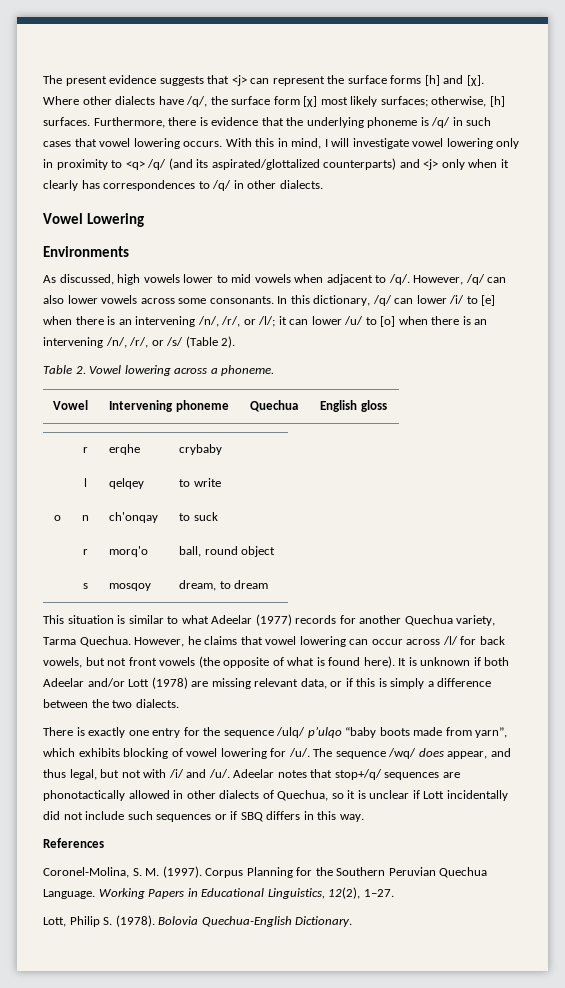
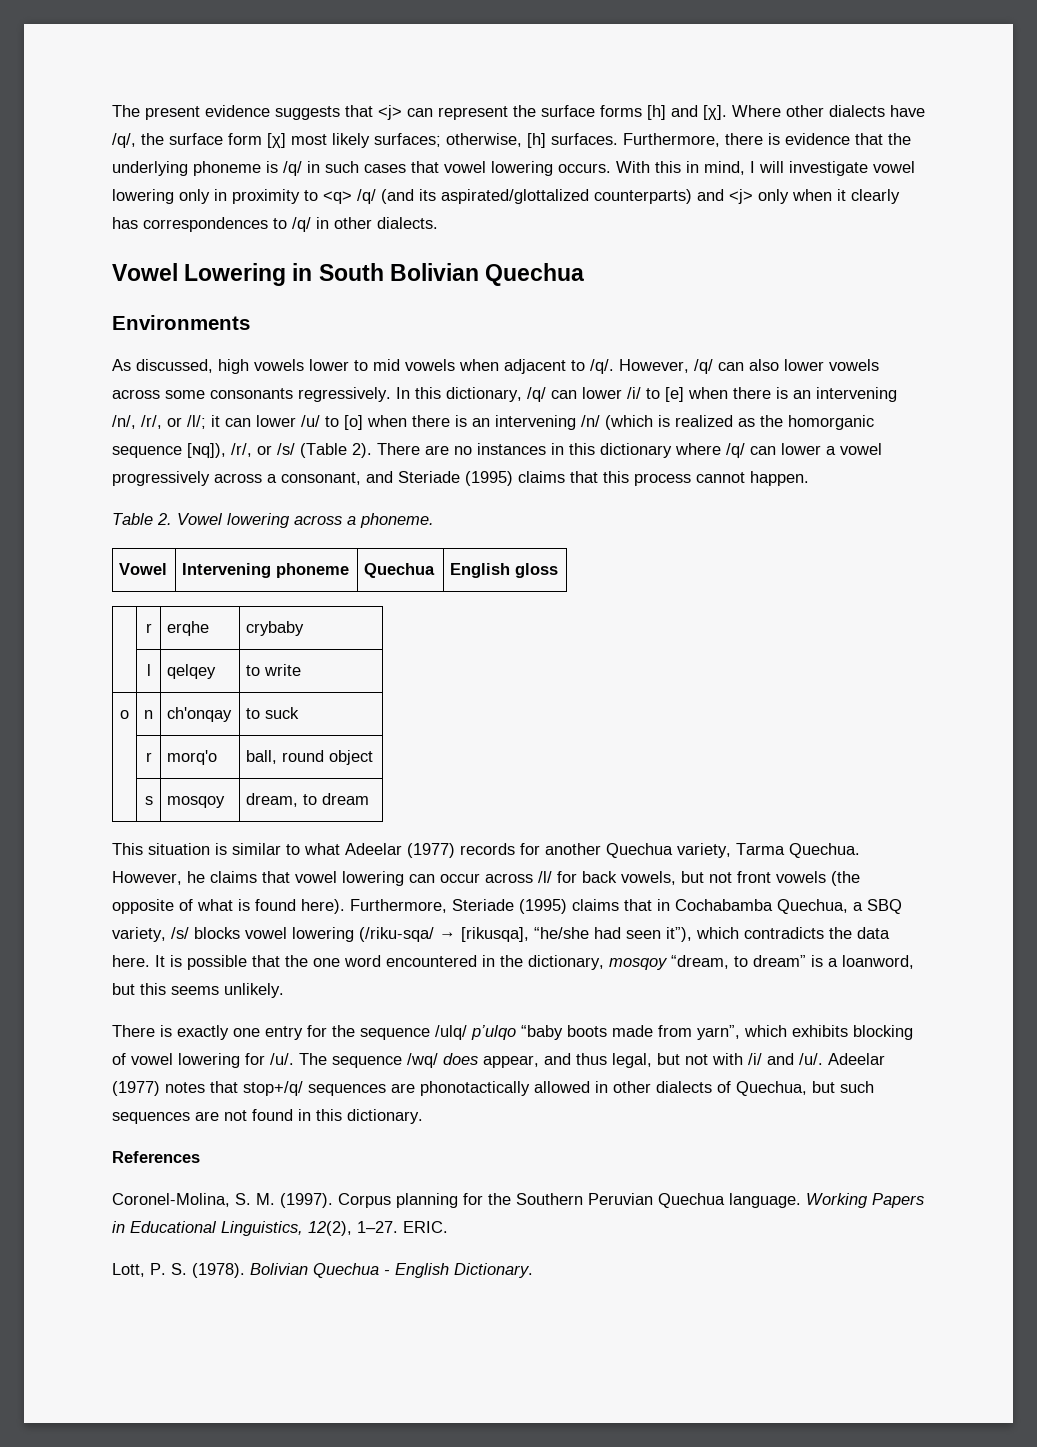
(145, 220) none -> [292,263,585,286] in South Bolivian Quechua
[209,296,274,304] consonants. -> [210,387,391,402] consonants regressively.
[105,337,127,348] /n/, -> [581,415,874,430] [112,443,226,458] /n/ (which is realized as the homorganic sequence [ɴq]),
(236, 342) none -> [377,443,882,458] [112,471,809,486] There are no instances in this dictionary where /q/ can lower a vowel progressively across a consonant, and Steriade (1995) claims that this process cannot happen.
[398,657,510,666] [43,677,492,689] [43,699,179,708] It is unknown if both Adeelar and/or Lott (1978) are missing relevant data, or if this is simply a difference between the two dialects. -> [350,899,902,914] [112,927,890,942] [112,955,914,970] [112,983,284,998] Furthermore, Steriade (1995) claims that in Cochabamba Quechua, a SBQ variety, /s/ blocks vowel lowering (/riku-sqa/ → [rikusqa], “he/she had seen it”), which contradicts the data here. It is possible that the one word encountered in the dictionary, mosqoy “dream, to dream” is a loanword, but this seems unlikely.
(275, 773) none -> [112,1081,160,1096] (1977)
[331,790,508,801] [43,811,364,822] so it is unclear if Lott incidentally did not include such sequences or if SBQ differs in this way. -> [812,1081,874,1093] [112,1109,423,1124] but such sequences are not found in this dictionary.
[246,867,293,878] Planning -> [396,1193,458,1208] planning
[43,889,95,899] Language. -> [729,1193,801,1208] language.
(394, 893) none -> [403,1221,448,1233] ERIC.
[69,916,100,927] Philip -> [150,1263,166,1275] P.
[158,916,292,927] Bolovia Quechua-English -> [250,1263,449,1278] Bolivian Quechua - English

